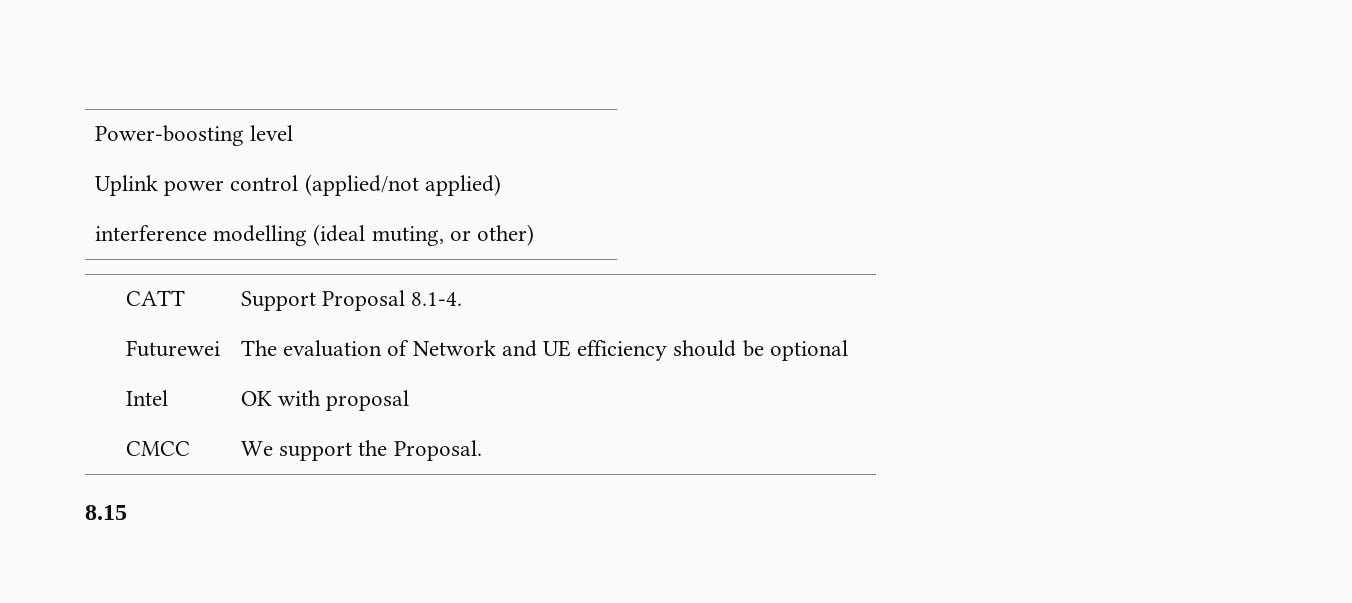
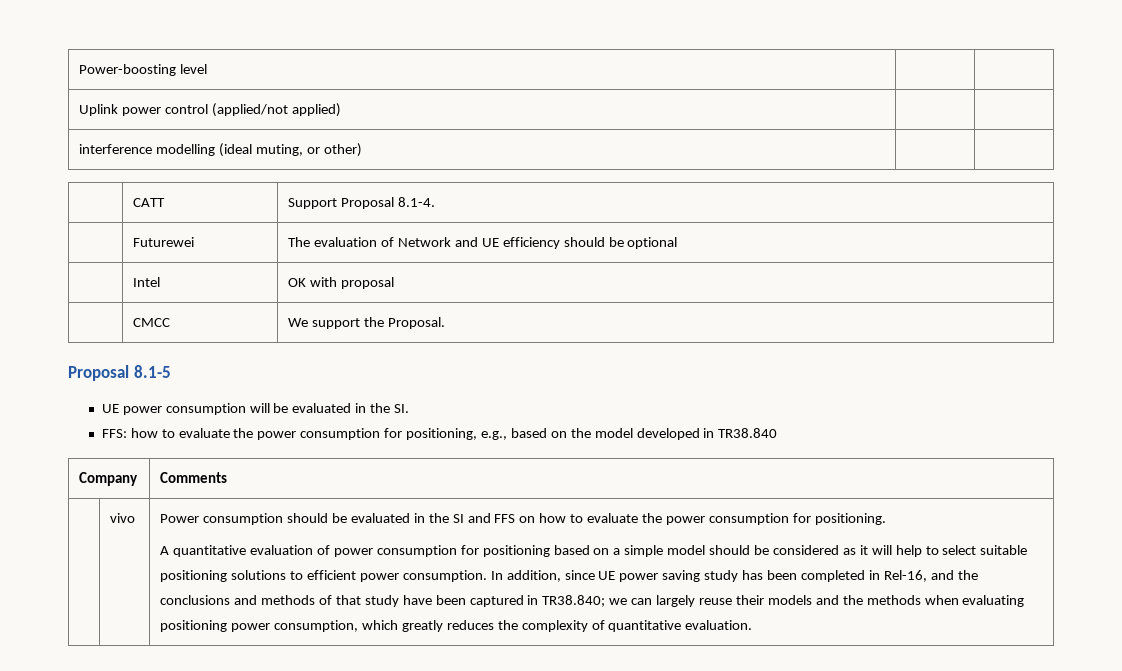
[85,505,127,520] 8.15 -> [68,365,171,381] [101,403,410,415] [101,428,778,440] [79,472,139,486] [160,472,228,483] [110,513,136,523] [160,513,886,525] [160,545,1028,557] [160,570,978,582] [160,595,1025,607] [160,620,753,632] Proposal 8.1-5 // UE power consumption will be evaluated in the SI. // FFS: how to evaluate the power consumption for positioning, e.g., based on the model developed in TR38.840 // Company | Comments // | vivo | Power consumption should be evaluated in the SI and FFS on how to evaluate the power consumption for positioning. // A quantitative evaluation of power consumption for positioning based on a simple model should be considered as it will help to select suitable positioning solutions to efficient power consumption. In addition, since UE power saving study has been completed in Rel-16, and the conclusions and methods of that study have been captured in TR38.840; we can largely reuse their models and the methods when evaluating positioning power consumption, which greatly reduces the complexity of quantitative evaluation.

